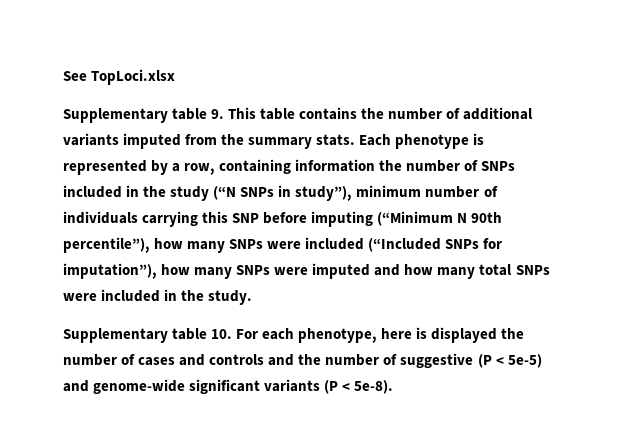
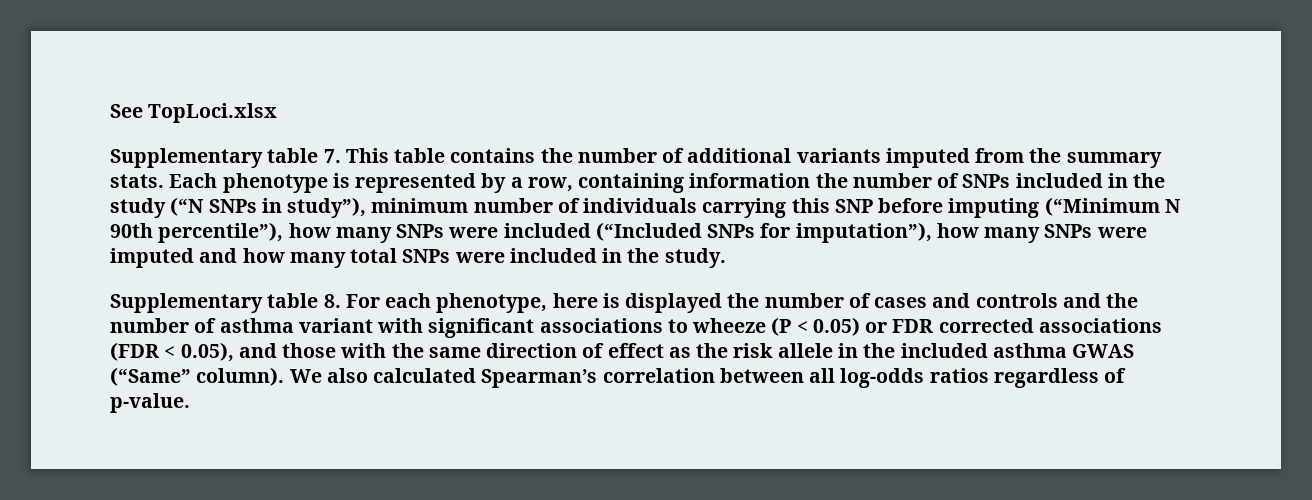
[211,109,225,119] 9. -> [323,149,341,163] 7.
[211,329,233,339] 10. -> [323,294,341,308] 8.
[400,353,542,368] [63,379,394,394] suggestive (P < 5e-5) and genome-wide significant variants (P < 5e-8). -> [219,317,1162,338] [110,342,1135,362] [110,367,1127,388] [110,393,190,413] asthma variant with significant associations to wheeze (P < 0.05) or FDR corrected associations (FDR < 0.05), and those with the same direction of effect as the risk allele in the included asthma GWAS (“Same” column). We also calculated Spearman’s correlation between all log-odds ratios regardless of p-value.

